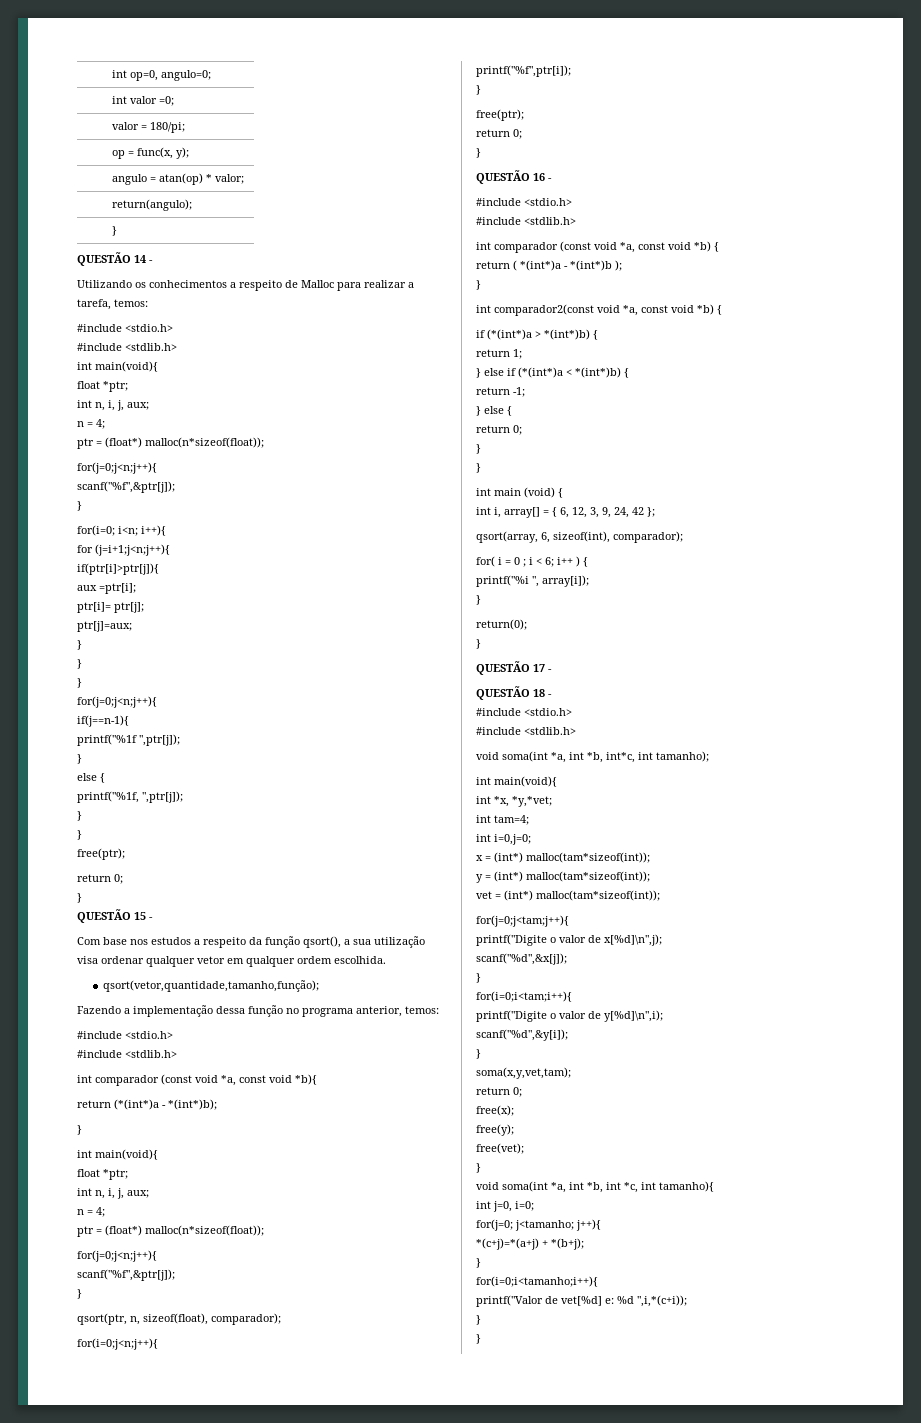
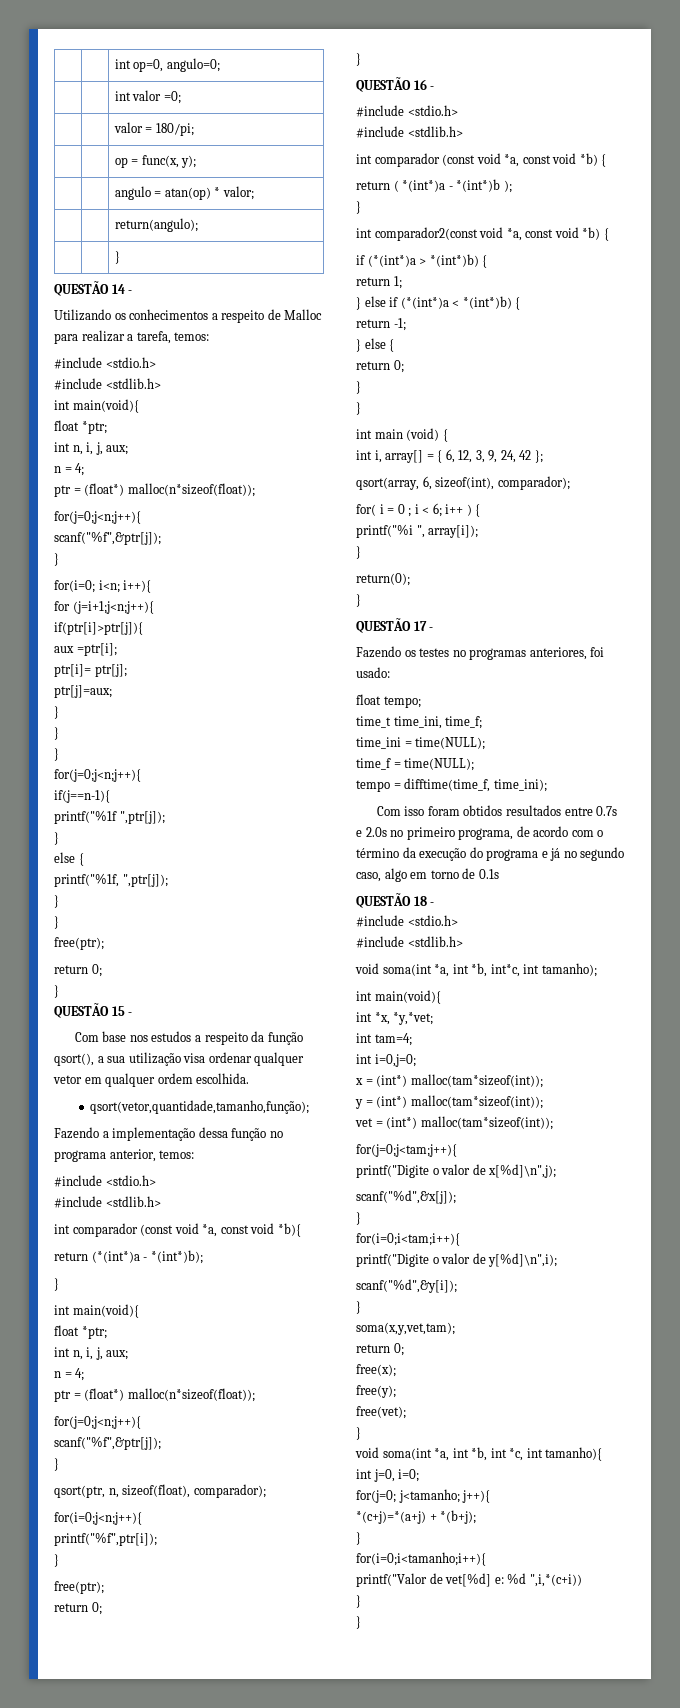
(552, 670) none -> [356,646,605,660] [356,667,390,678] [356,694,421,708] [356,716,483,729] [356,737,486,750] [356,758,475,771] [356,778,547,792] [376,805,618,816] [356,826,604,840] [356,847,625,861] [356,868,499,882] // Fazendo os testes no programas anteriores, foi usado: // float tempo; // time_t time_ini, time_f; // time_ini = time(NULL); // time_f = time(NULL); // tempo = difftime(time_f, time_ini); // Com isso foram obtidos resultados entre 0.7s e 2.0s no primeiro programa, de acordo com o término da execução do programa e já no segundo caso, algo em torno de 0.1s
[637,1295,687,1307] ",i,*(c+i)); -> [529,1574,582,1587] ",i,*(c+i))

